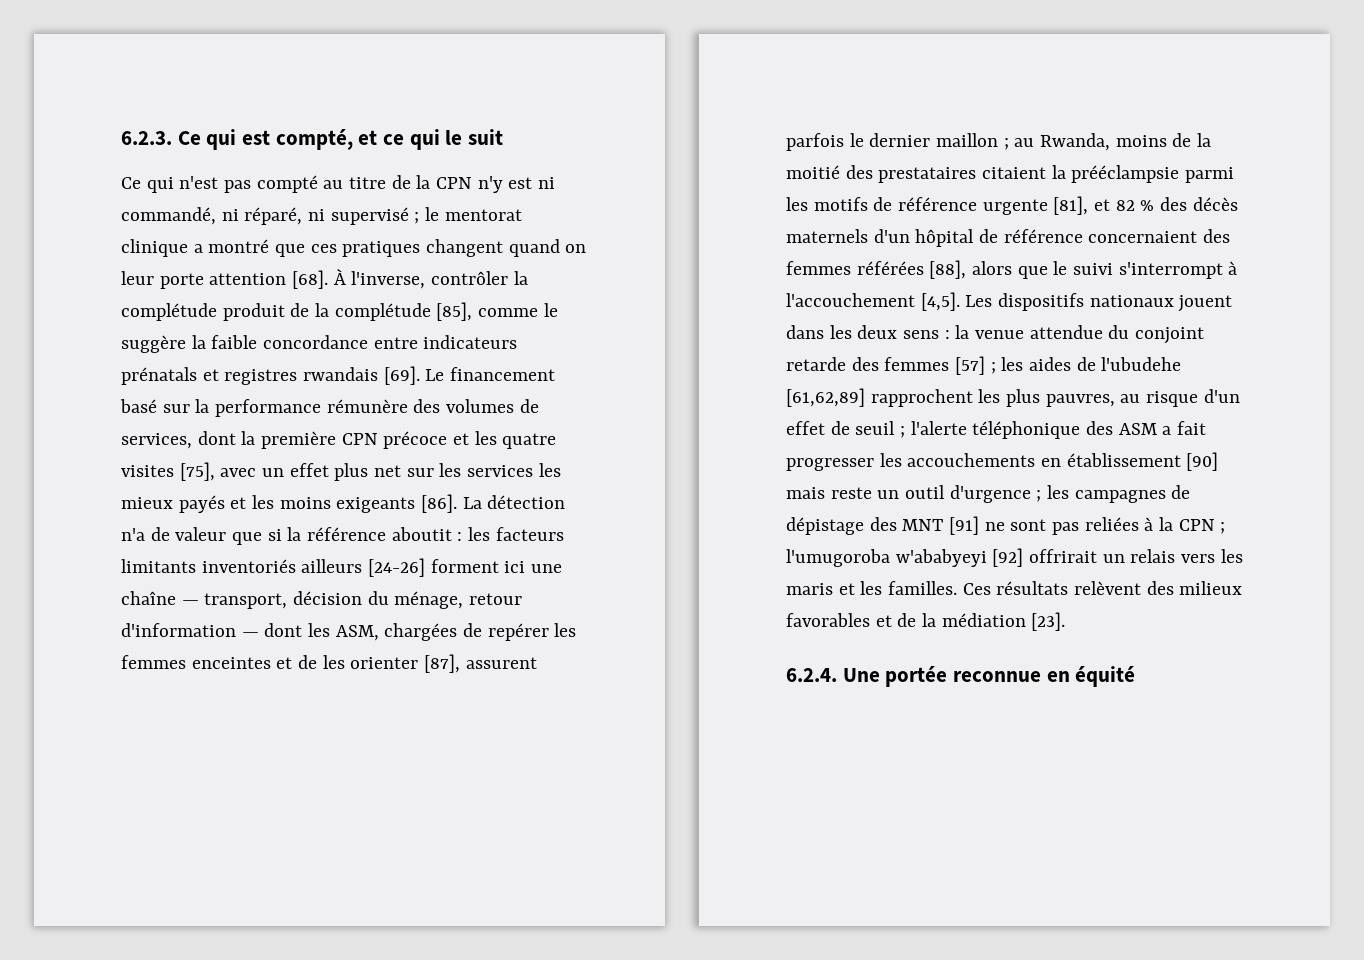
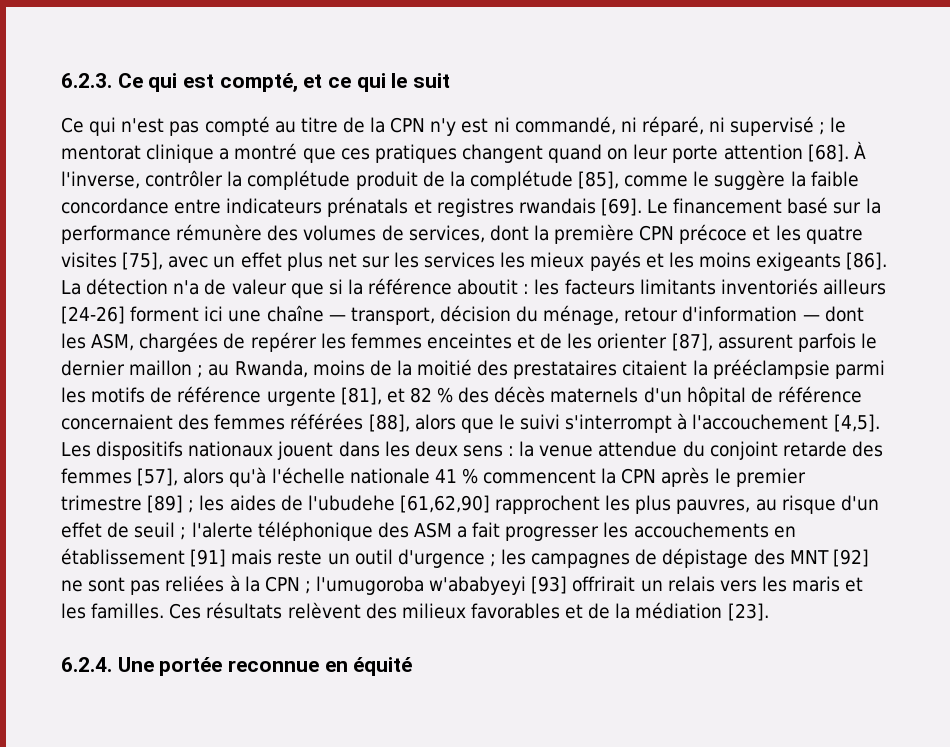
[955,356,986,375] [57] -> [137,467,806,487] [61,495,184,513] [57], alors qu'à l'échelle nationale 41 % commencent la CPN après le premier trimestre [89]
[786,388,865,407] [61,62,89] -> [399,495,490,513] [61,62,90]
[1186,452,1219,471] [90] -> [190,549,227,567] [91]
[949,516,980,535] [91] -> [832,549,869,567] [92]
[992,548,1024,567] [92] -> [531,576,568,594] [93]

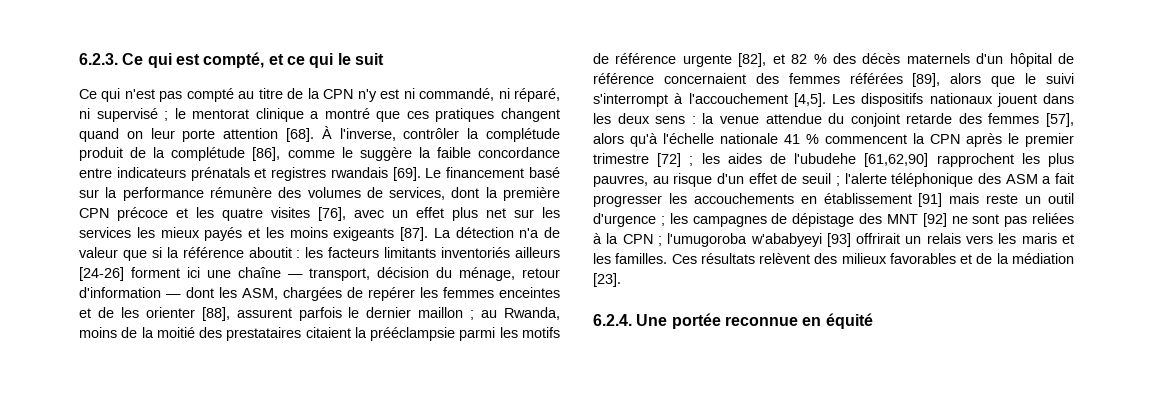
[578,171,620,189] [85], -> [252,147,281,161] [86],
[122,252,164,270] [75], -> [318,207,346,221] [76],
[846,252,888,270] [86]. -> [400,227,428,241] [87].
[671,333,713,351] [87], -> [201,307,230,321] [88],
[340,387,382,405] [81], -> [738,53,767,67] [82],
[368,414,410,432] [88], -> [912,73,941,87] [89],
[147,495,184,513] [89] -> [657,153,682,167] [72]

